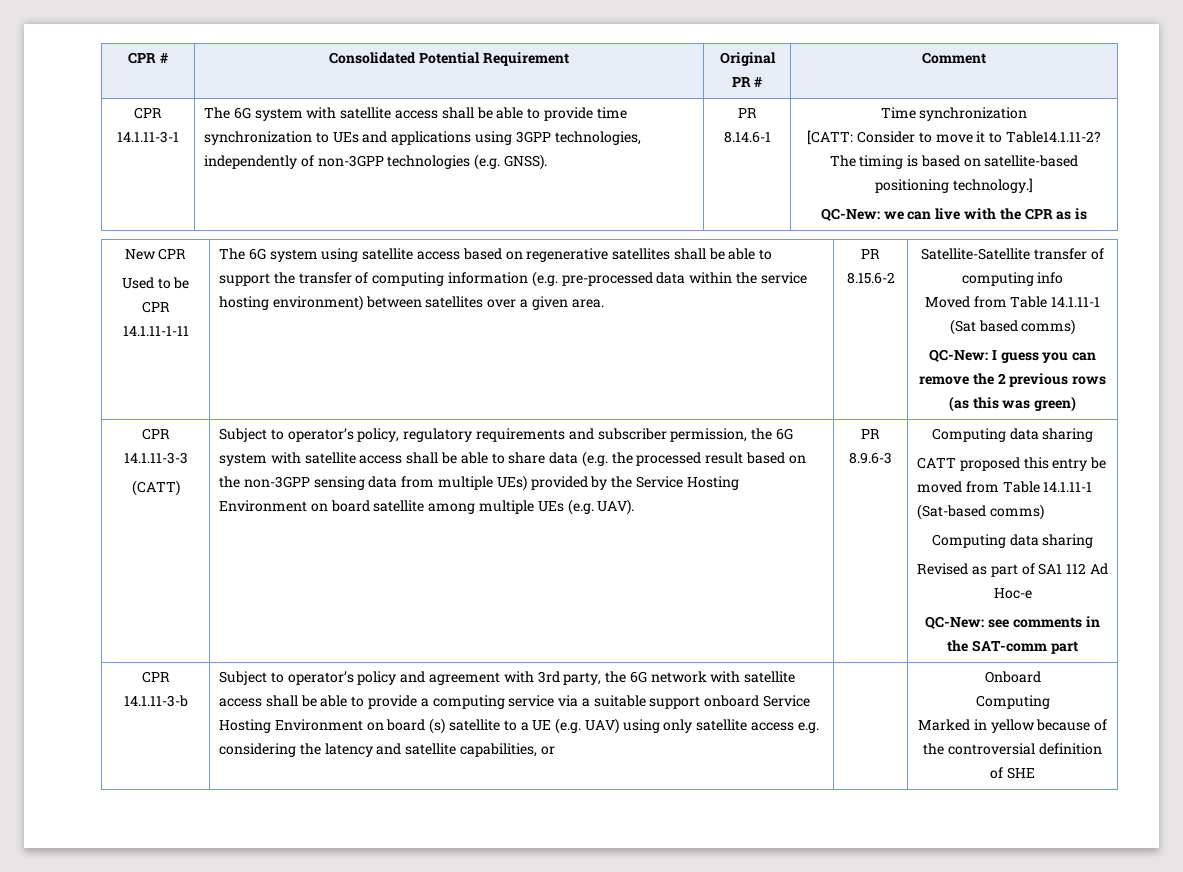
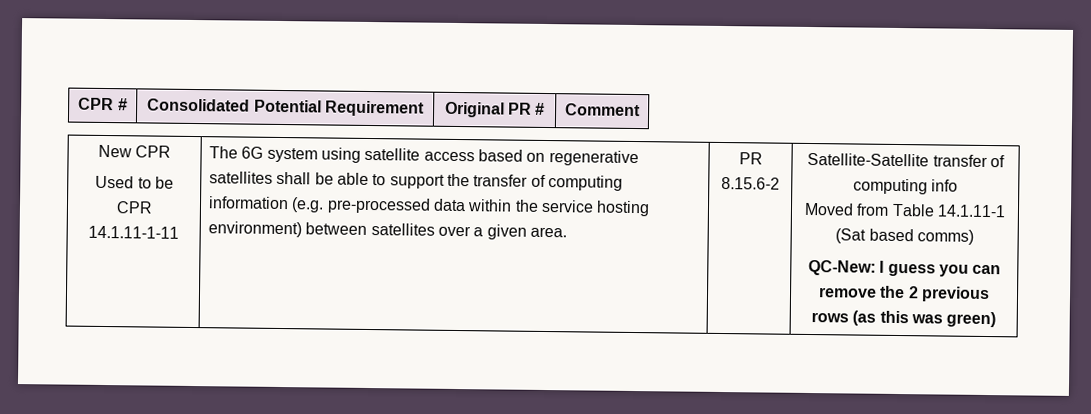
[134,107,162,119] [117,131,179,143] [204,107,627,121] [204,131,641,145] [204,154,547,170] [737,108,757,118] [723,131,771,143] [880,107,1028,121] [807,130,1101,145] [829,155,1079,169] [875,178,1033,193] [820,208,1088,221] // CPR 14.1.11-3-1 | The 6G system with satellite access shall be able to provide time synchronization to UEs and applications using 3GPP technologies, independently of non-3GPP technologies (e.g. GNSS). | PR 8.14.6-1 | Time synchronization // [CATT: Consider to move it to Table14.1.11-2? The timing is based on satellite-based positioning technology.] // QC-New: we can live with the CPR as is -> (641, 110) none
[141,428,170,440] [123,452,188,464] [131,480,180,496] [219,428,793,442] [219,451,806,467] [219,475,739,491] [219,499,635,515] [861,429,880,439] [849,452,892,464] [931,428,1094,442] [917,457,1107,471] [917,481,1093,493] [917,504,1044,520] [931,534,1094,548] [917,563,1108,577] [993,588,1032,599] [925,616,1100,629] [947,640,1078,654] [141,671,170,683] [123,695,188,707] [219,671,796,685] [219,695,811,709] [219,718,819,734] [219,743,555,757] [984,671,1041,683] [975,695,1050,709] [917,719,1108,733] [923,743,1102,755] [990,767,1035,779] // CPR 14.1.11-3-3 // (CATT) | Subject to operator’s policy, regulatory requirements and subscriber permission, the 6G system with satellite access shall be able to share data (e.g. the processed result based on the non-3GPP sensing data from multiple UEs) provided by the Service Hosting Environment on board satellite among multiple UEs (e.g. UAV). | PR 8.9.6-3 | Computing data sharing // CATT proposed this entry be moved from Table 14.1.11-1 (Sat-based comms) // Computing data sharing // Revised as part of SA1 112 Ad Hoc-e // QC-New: see comments in the SAT-comm part // CPR 14.1.11-3-b | Subject to operator’s policy and agreement with 3rd party, the 6G network with satellite access shall be able to provide a computing service via a suitable support onboard Service Hosting Environment on board (s) satellite to a UE (e.g. UAV) using only satellite access e.g. considering the latency and satellite capabilities, or | | Onboard // Computing // Marked in yellow because of the controversial definition of SHE -> (997, 319) none

